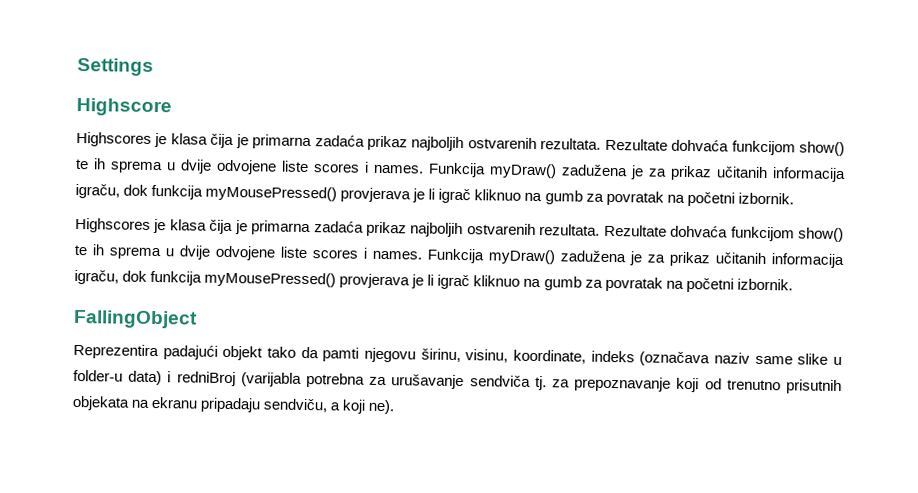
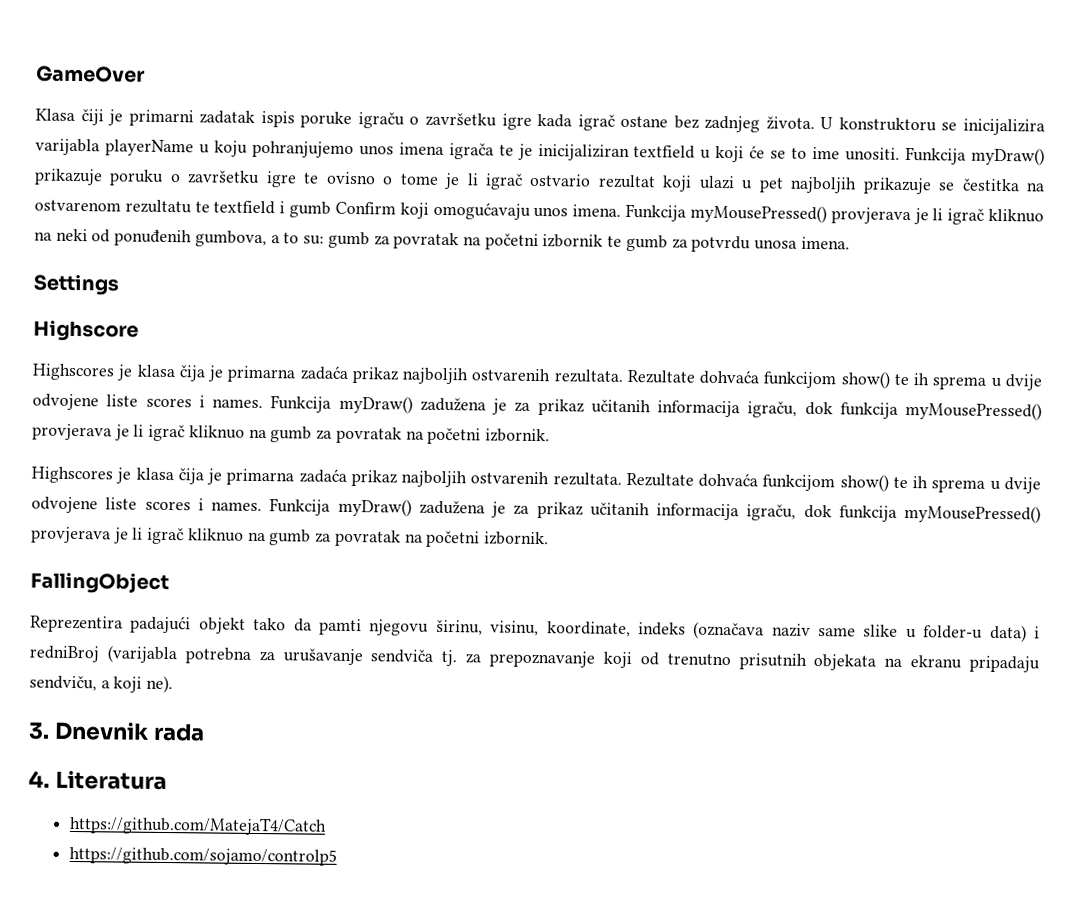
(77, 66) none -> [36,65,145,83] [35,108,1045,136] [35,138,1046,166] [34,168,1046,195] [34,199,1045,225] [34,228,850,253] GameOver // Klasa čiji je primarni zadatak ispis poruke igraču o završetku igre kada igrač ostane bez zadnjeg života. U konstruktoru se inicijalizira varijabla playerName u koju pohranjujemo unos imena igrača te je inicijaliziran textfield u koji će se to ime unositi. Funkcija myDraw() prikazuje poruku o završetku igre te ovisno o tome je li igrač ostvario rezultat koji ulazi u pet najboljih prikazuje se čestitka na ostvarenom rezultatu te textfield i gumb Confirm koji omogućavaju unos imena. Funkcija myMousePressed() provjerava je li igrač kliknuo na neki od ponuđenih gumbova, a to su: gumb za povratak na početni izbornik te gumb za potvrdu unosa imena. //
(395, 407) none -> [28,721,205,742] [28,770,167,791] [69,815,328,836] [69,846,338,866] // 3. Dnevnik rada // 4. Literatura // https://github.com/MatejaT4/Catch // https://github.com/sojamo/controlp5

